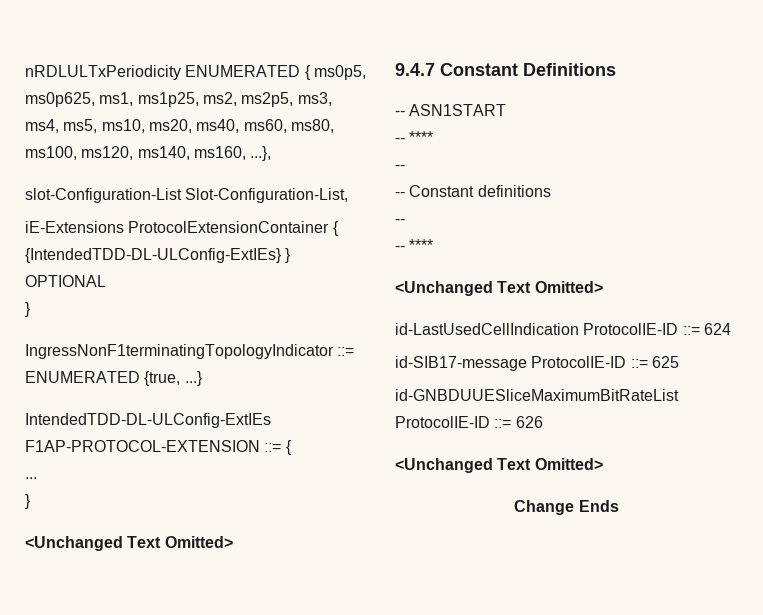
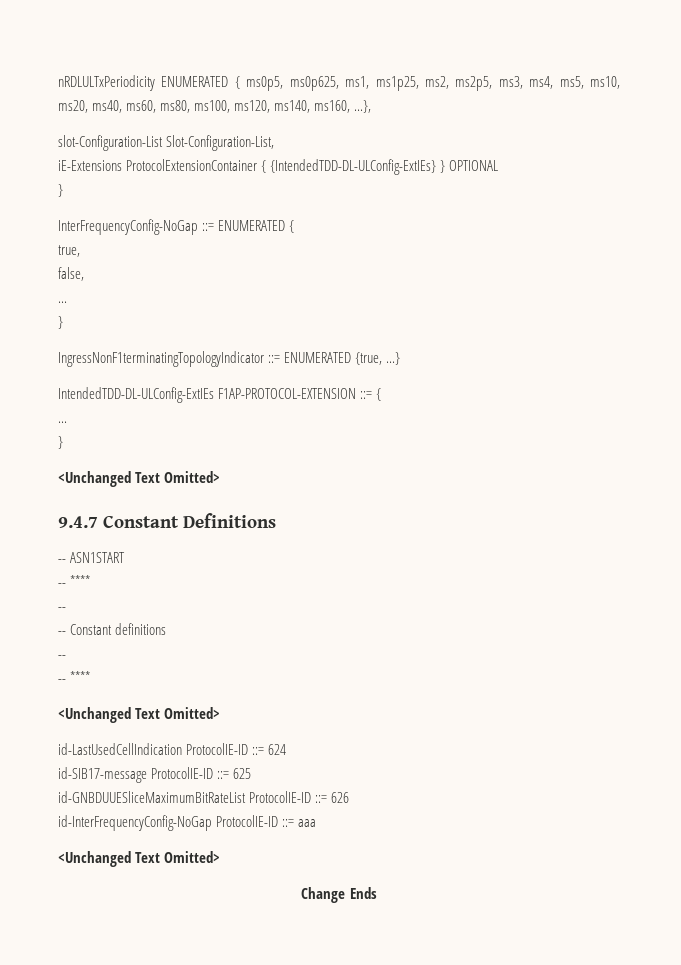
(31, 309) none -> [58,219,295,235] [58,245,80,257] [58,267,84,281] [58,301,67,303] [58,316,63,329] // InterFrequencyConfig-NoGap ::= ENUMERATED { // true, // false, // ... // }
(543, 422) none -> [58,815,317,831] // id-InterFrequencyConfig-NoGap ProtocolIE-ID ::= aaa

